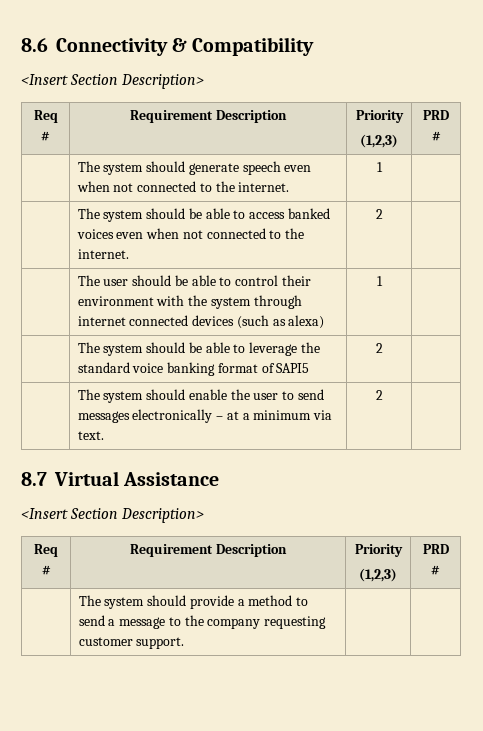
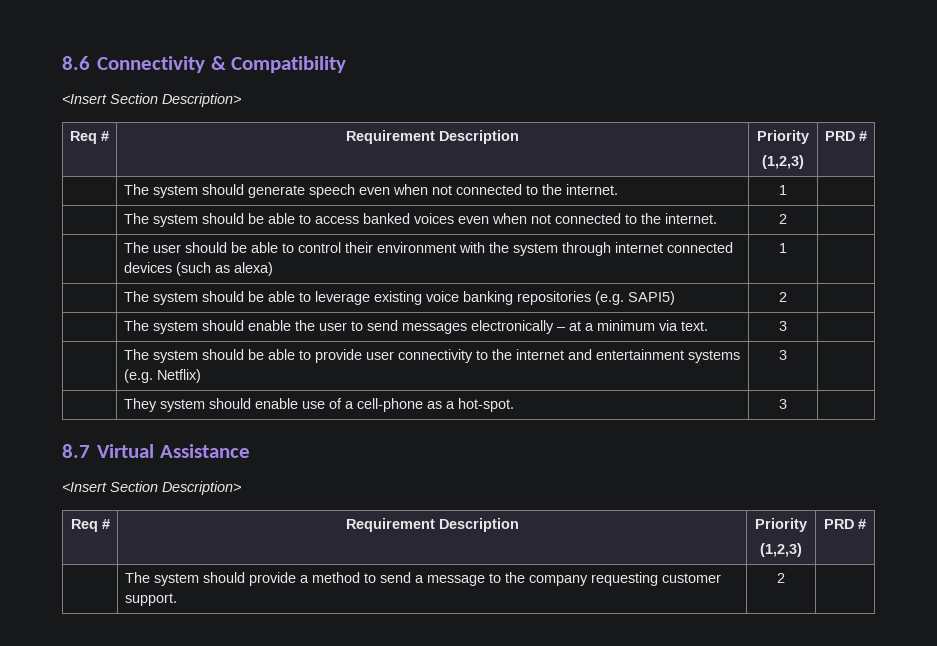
[300,342,320,353] [77,362,310,376] the standard voice banking format of SAPI5 -> [373,291,675,305] existing voice banking repositories (e.g. SAPI5)
[375,390,383,400] 2 -> [779,321,787,331] [123,349,740,363] [123,369,201,383] [779,350,787,360] [123,398,514,412] [779,399,787,409] 3 | // | The system should be able to provide user connectivity to the internet and entertainment systems (e.g. Netflix) | 3 | // | They system should enable use of a cell-phone as a hot-spot. | 3
(185, 643) none -> [777,573,785,583] 2

